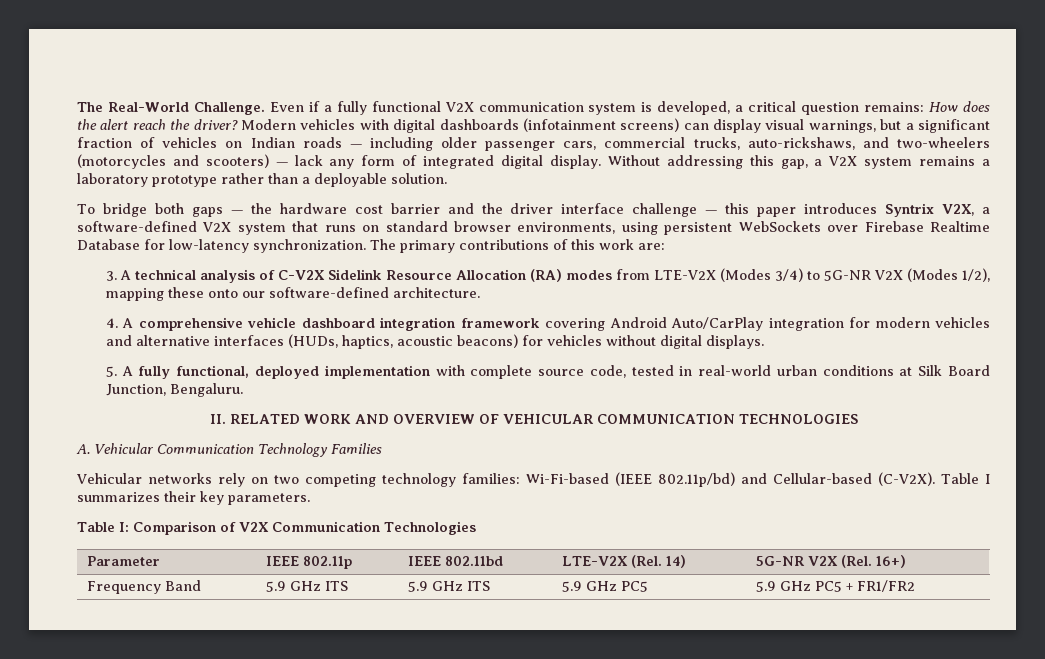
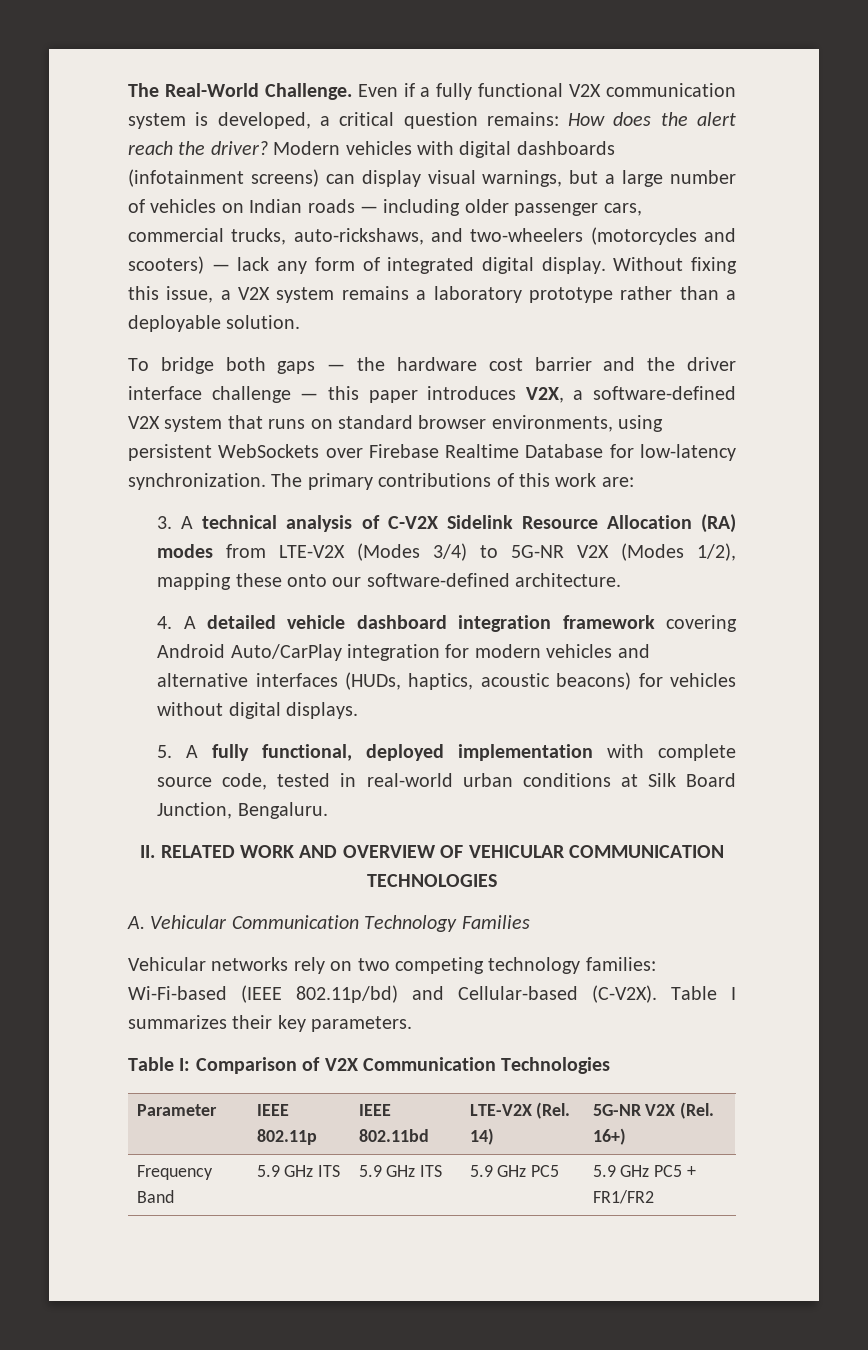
[918,119,991,133] [77,137,132,148] significant fraction -> [622,170,737,187] large number
[666,155,808,169] addressing this gap, -> [691,257,737,274] [128,286,214,303] fixing this issue,
[885,203,935,217] Syntrix -> (517, 393) none
[138,317,243,331] comprehensive -> [206,615,276,629] detailed

